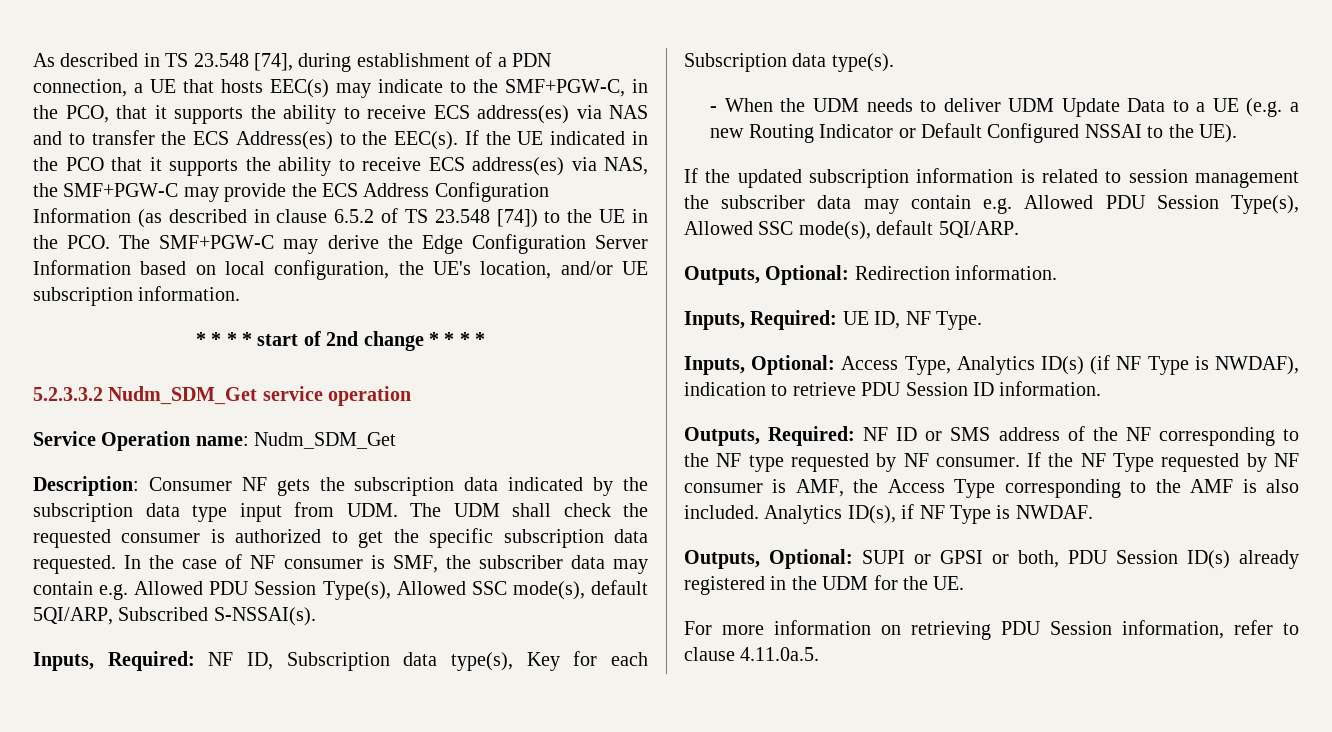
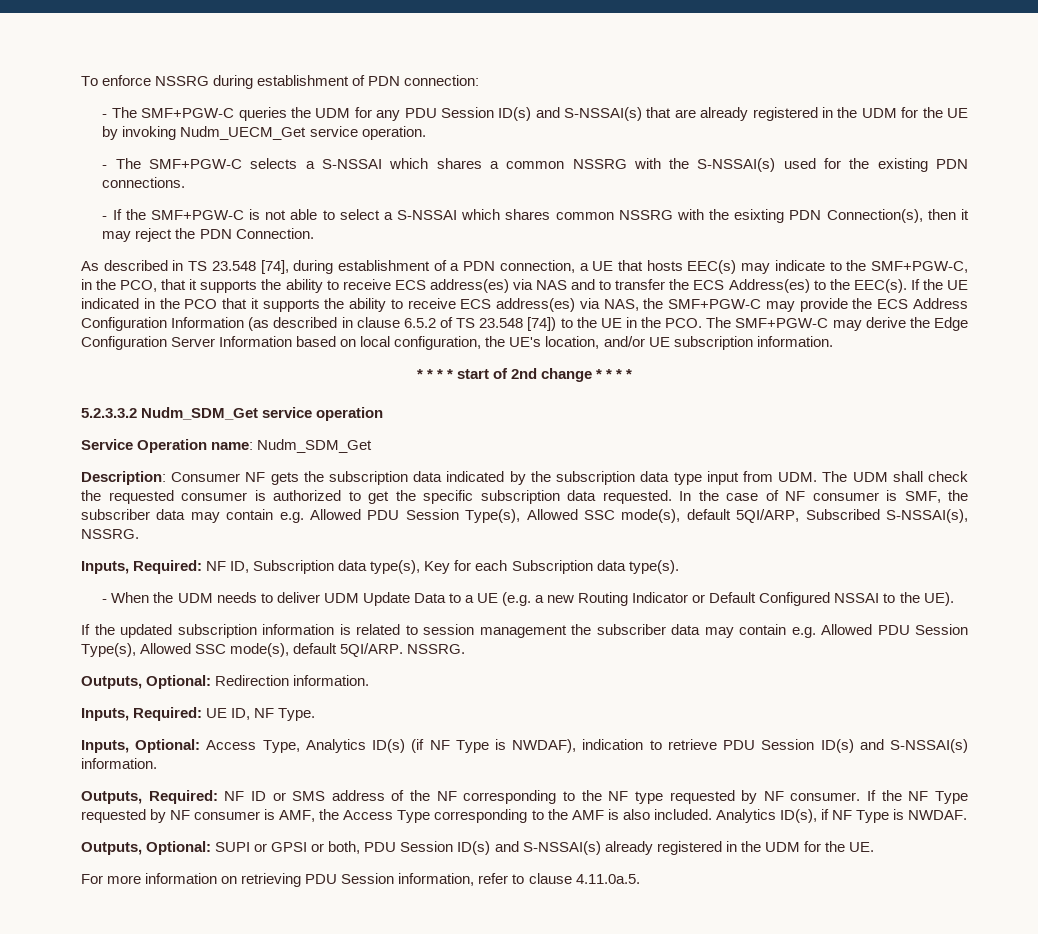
(33, 60) none -> [81,75,480,89] [102,107,969,121] [102,126,426,140] [102,158,969,172] [102,177,186,188] [102,209,970,223] [102,228,314,242] To enforce NSSRG during establishment of PDN connection: // - The SMF+PGW-C queries the UDM for any PDU Session ID(s) and S-NSSAI(s) that are already registered in the UDM for the UE by invoking Nudm_UECM_Get service operation. // - The SMF+PGW-C selects a S-NSSAI which shares a common NSSRG with the S-NSSAI(s) used for the existing PDN connections. // - If the SMF+PGW-C is not able to select a S-NSSAI which shares common NSSRG with the esixting PDN Connection(s), then it may reject the PDN Connection. //
[213,607,316,626] S-NSSAI(s). -> [885,509,968,523] [81,529,139,539] S-NSSAI(s), NSSRG.
(1019, 229) none -> [407,644,466,654] NSSRG.
[973,382,994,396] ID -> [820,739,968,753] ID(s) and S-NSSAI(s)
(1230, 559) none -> [494,841,601,855] and S-NSSAI(s)

